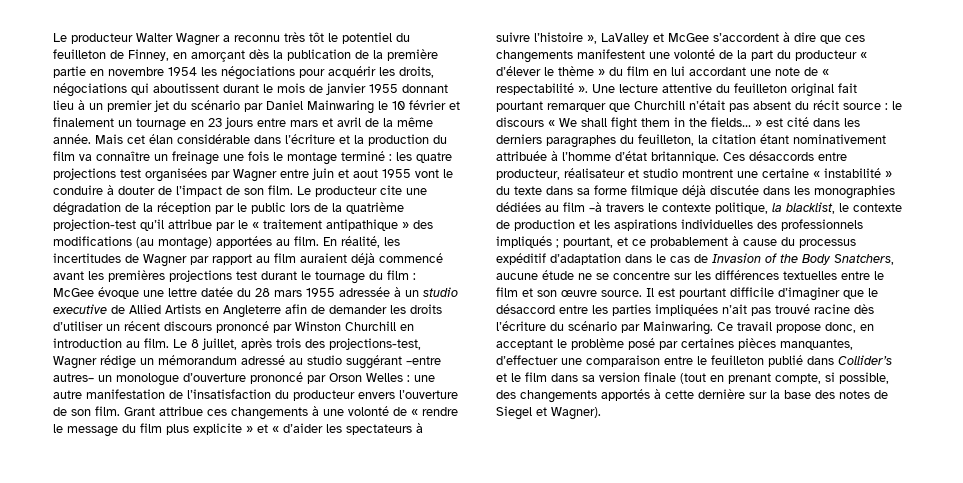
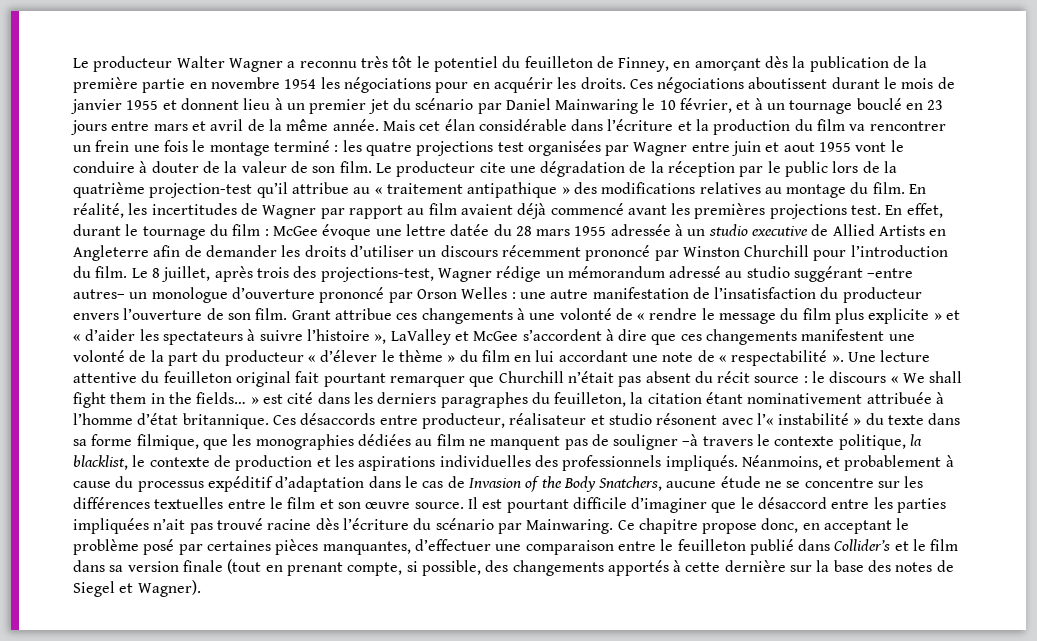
(325, 73) none -> [472,82,490,89] en
[399,66,434,78] [53,83,149,97] droits, négociations qui -> [580,77,745,93] droits. Ces négociations
[402,84,448,93] donnant -> [162,98,239,110] et donnent
[409,100,460,110] [53,117,114,127] février et finalement -> [680,98,763,113] février, et à
(186, 124) none -> [856,98,902,110] bouclé
[96,151,219,165] connaître un freinage -> [869,121,946,131] [73,140,130,152] rencontrer un frein
[176,185,222,197] l’impact -> [224,161,287,173] la valeur
[216,220,248,231] par le -> [353,187,371,194] au
[136,236,290,250] (au montage) apportées au -> [699,182,869,198] relatives au montage du
[300,253,347,263] auraient -> [460,204,513,215] avaient
[236,271,257,280] test -> [851,203,943,218] test. En effet,
[124,321,212,331] récent discours -> [440,245,581,257] discours récemment
[400,324,414,331] [53,338,140,348] en introduction au -> [813,245,948,261] [73,266,91,278] pour l’introduction du
[682,168,820,178] montrent une certaine « -> [656,413,774,425] résonent avec l’«
[631,185,790,197] filmique déjà discutée dans -> [136,434,228,450] filmique, que
(585, 207) none -> [468,434,679,450] ne manquent pas de souligner
[496,236,646,248] impliqués ; pourtant, et ce -> [665,455,841,471] impliqués. Néanmoins, et
[737,321,772,331] travail -> [638,518,698,534] chapitre

